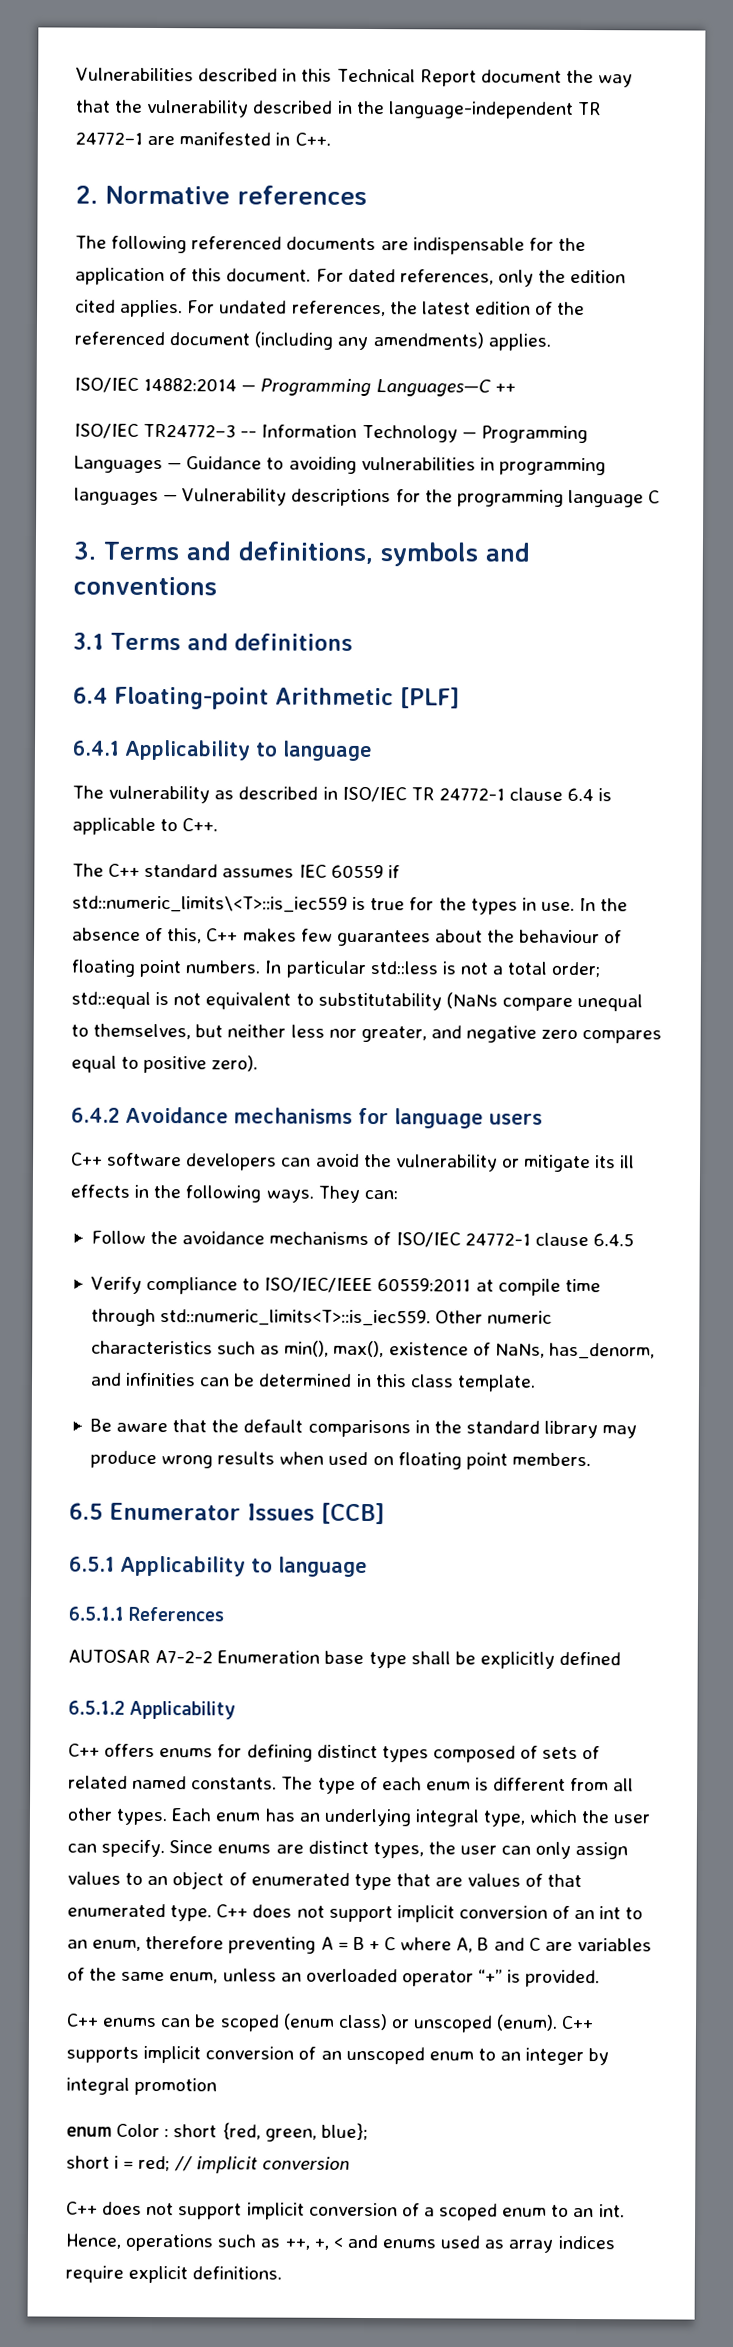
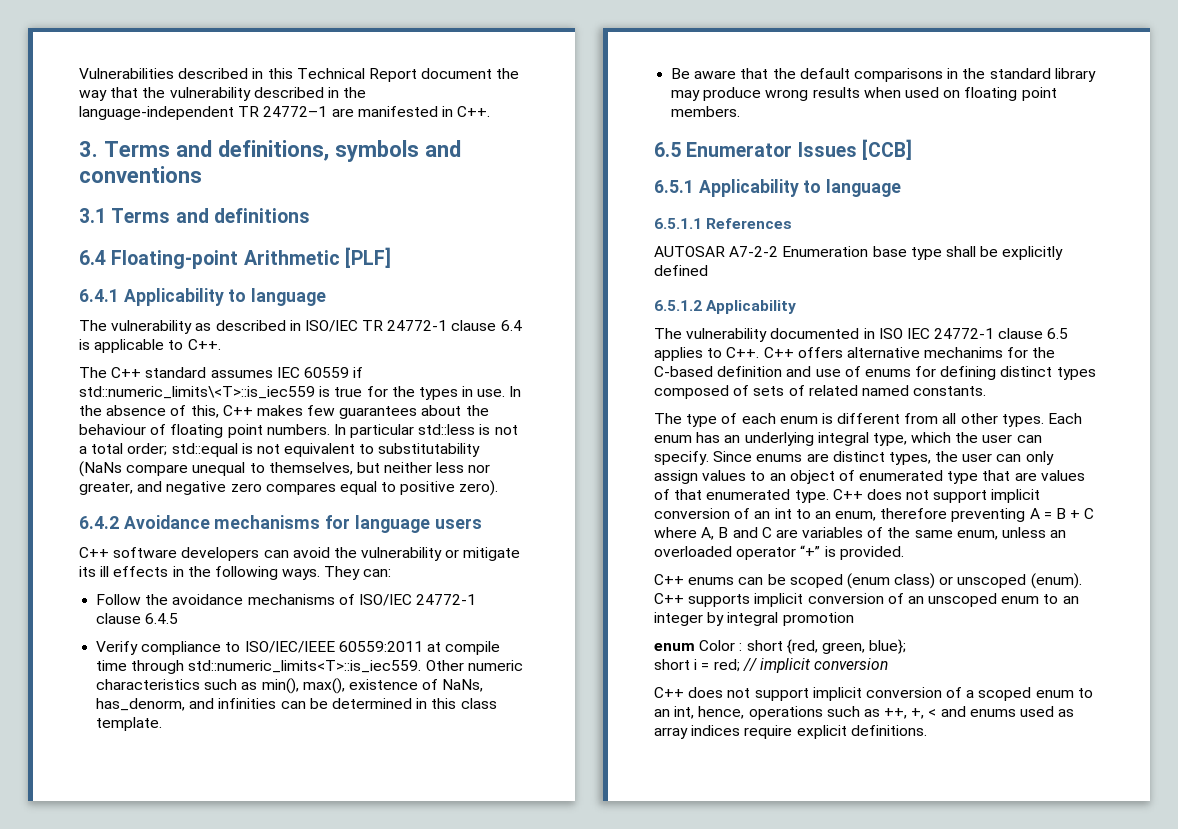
[75,185,367,205] [75,235,586,255] [75,267,627,287] [75,299,586,318] [74,331,551,351] [74,377,516,397] [74,423,588,444] [74,455,606,476] [74,487,661,508] // 2. Normative references // The following referenced documents are indispensable for the application of this document. For dated references, only the edition cited applies. For undated references, the latest edition of the referenced document (including any amendments) applies. // ISO/IEC 14882:2014 — Programming Languages—C ++ // ISO/IEC TR24772–3 -- Information Technology — Programming Languages — Guidance to avoiding vulnerabilities in programming languages — Vulnerability descriptions for the programming language C -> (491, 111) none
[68,1743,156,1758] C++ offers -> [654,328,1069,342] [654,347,1056,361] [654,366,861,377] The vulnerability documented in ISO IEC 24772-1 clause 6.5 applies to C++. C++ offers alternative mechanims for the C-based definition and use of
(278, 1783) none -> (987, 391) //
[598,2204,625,2218] [65,2233,122,2249] int. Hence, -> [674,706,745,719] int, hence,

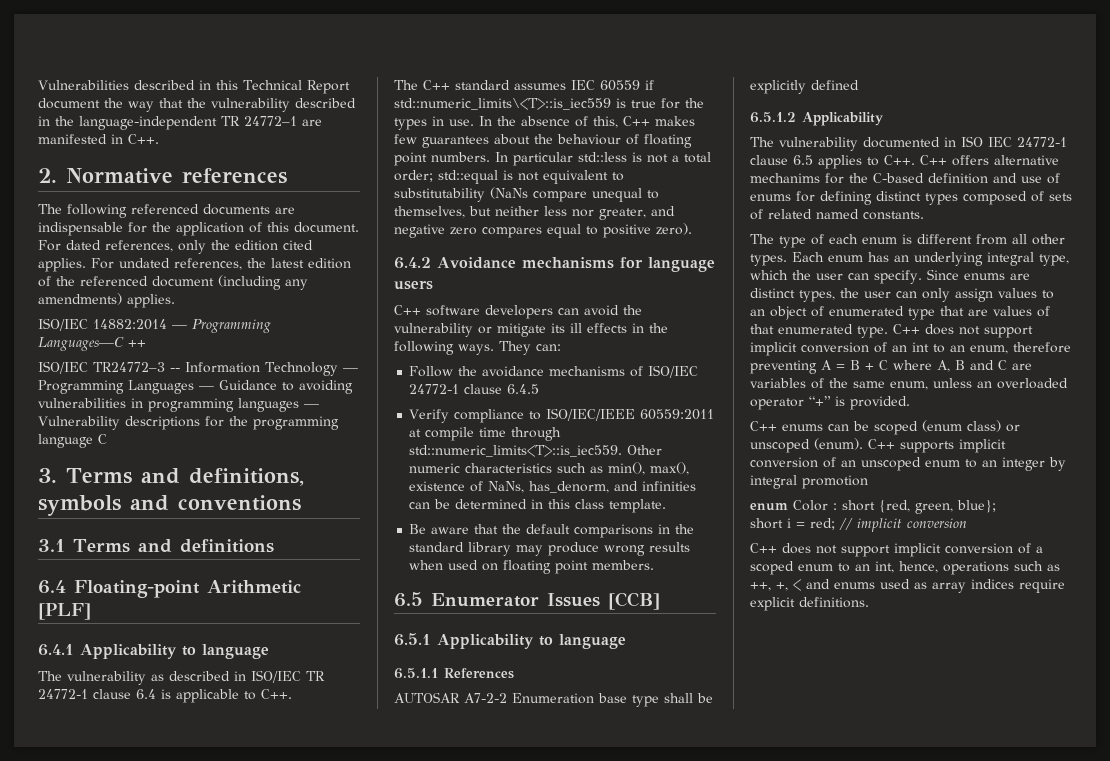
(491, 111) none -> [38,168,287,184] [38,204,295,218] [38,222,359,236] [38,240,313,254] [38,258,351,272] [38,275,308,290] [38,293,175,308] [38,318,271,333] [38,337,146,351] [38,361,358,376] [38,380,353,394] [38,398,319,412] [38,416,339,430] [38,434,107,448] // 2. Normative references // The following referenced documents are indispensable for the application of this document. For dated references, only the edition cited applies. For undated references, the latest edition of the referenced document (including any amendments) applies. // ISO/IEC 14882:2014 — Programming Languages—C ++ // ISO/IEC TR24772–3 -- Information Technology — Programming Languages — Guidance to avoiding vulnerabilities in programming languages — Vulnerability descriptions for the programming language C

